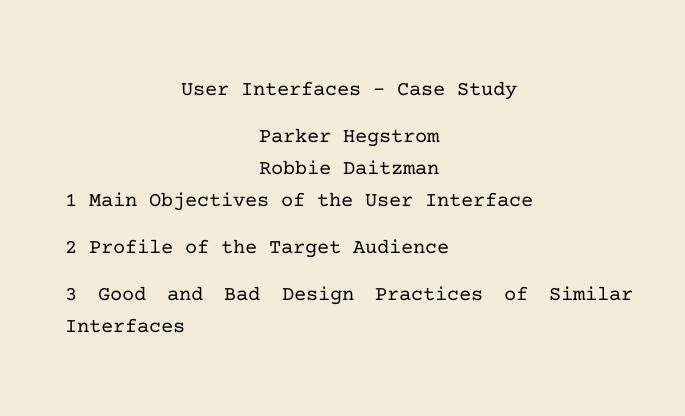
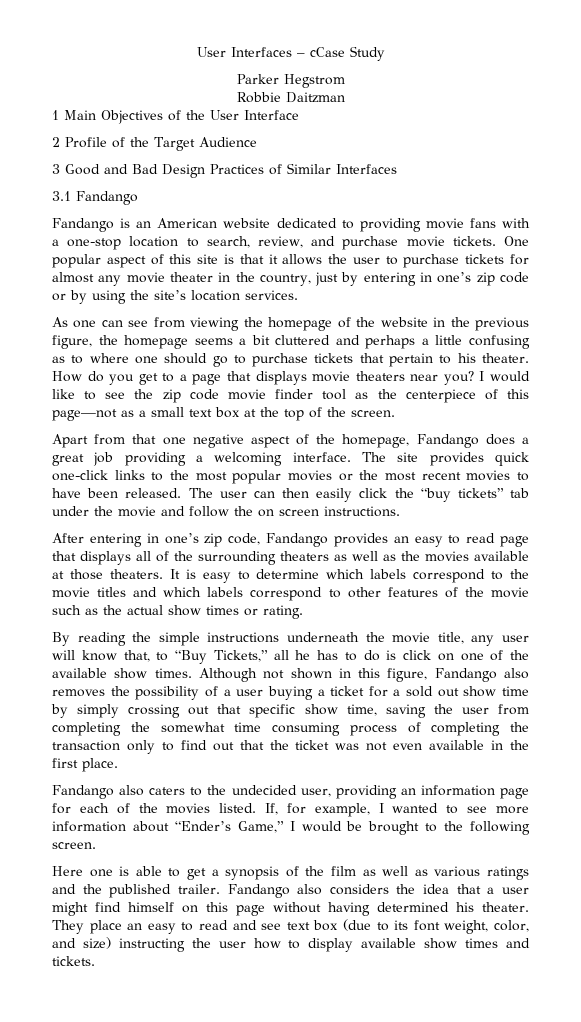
[397,82,445,96] Case -> [309,47,345,57] cCase
(185, 325) none -> [52,191,138,205] [52,218,531,232] [52,236,529,250] [52,254,529,268] [52,272,529,286] [52,290,298,304] [52,317,529,331] [52,335,530,349] [52,353,530,367] [52,371,530,385] [52,389,529,403] [52,407,395,421] [52,434,529,448] [52,452,529,466] [52,470,530,484] [52,488,529,502] [52,506,400,517] [52,533,529,547] [52,551,529,565] [52,569,529,583] [52,587,529,601] [52,605,303,619] [52,632,530,646] [52,650,529,664] [52,668,529,682] [52,686,530,700] [51,704,529,718] [52,722,529,736] [52,740,529,754] [52,758,118,772] [52,785,529,799] [52,803,530,817] [52,821,530,835] [52,842,96,849] [52,866,530,880] [52,884,529,898] [52,902,529,916] [52,919,530,934] [52,937,531,952] [52,956,95,966] // 3.1 Fandango // Fandango is an American website dedicated to providing movie fans with a one-stop location to search, review, and purchase movie tickets. One popular aspect of this site is that it allows the user to purchase tickets for almost any movie theater in the country, just by entering in one’s zip code or by using the site’s location services. // As one can see from viewing the homepage of the website in the previous figure, the homepage seems a bit cluttered and perhaps a little confusing as to where one should go to purchase tickets that pertain to his theater. How do you get to a page that displays movie theaters near you? I would like to see the zip code movie finder tool as the centerpiece of this page—not as a small text box at the top of the screen. // Apart from that one negative aspect of the homepage, Fandango does a great job providing a welcoming interface. The site provides quick one-click links to the most popular movies or the most recent movies to have been released. The user can then easily click the “buy tickets” tab under the movie and follow the on screen instructions. // After entering in one’s zip code, Fandango provides an easy to read page that displays all of the surrounding theaters as well as the movies available at those theaters. It is easy to determine which labels correspond to the movie titles and which labels correspond to other features of the movie such as the actual show times or rating. // By reading the simple instructions underneath the movie title, any user will know that, to “Buy Tickets,” all he has to do is click on one of the available show times. Although not shown in this figure, Fandango also removes the possibility of a user buying a ticket for a sold out show time by simply crossing out that specific show time, saving the user from completing the somewhat time consuming process of completing the transaction only to find out that the ticket was not even available in the first place. // Fandango also caters to the undecided user, providing an information page for each of the movies listed. If, for example, I wanted to see more information about “Ender’s Game,” I would be brought to the following screen. // Here one is able to get a synopsis of the film as well as various ratings and the published trailer. Fandango also considers the idea that a user might find himself on this page without having determined his theater. They place an easy to read and see text box (due to its font weight, color, and size) instructing the user how to display available show times and tickets.

